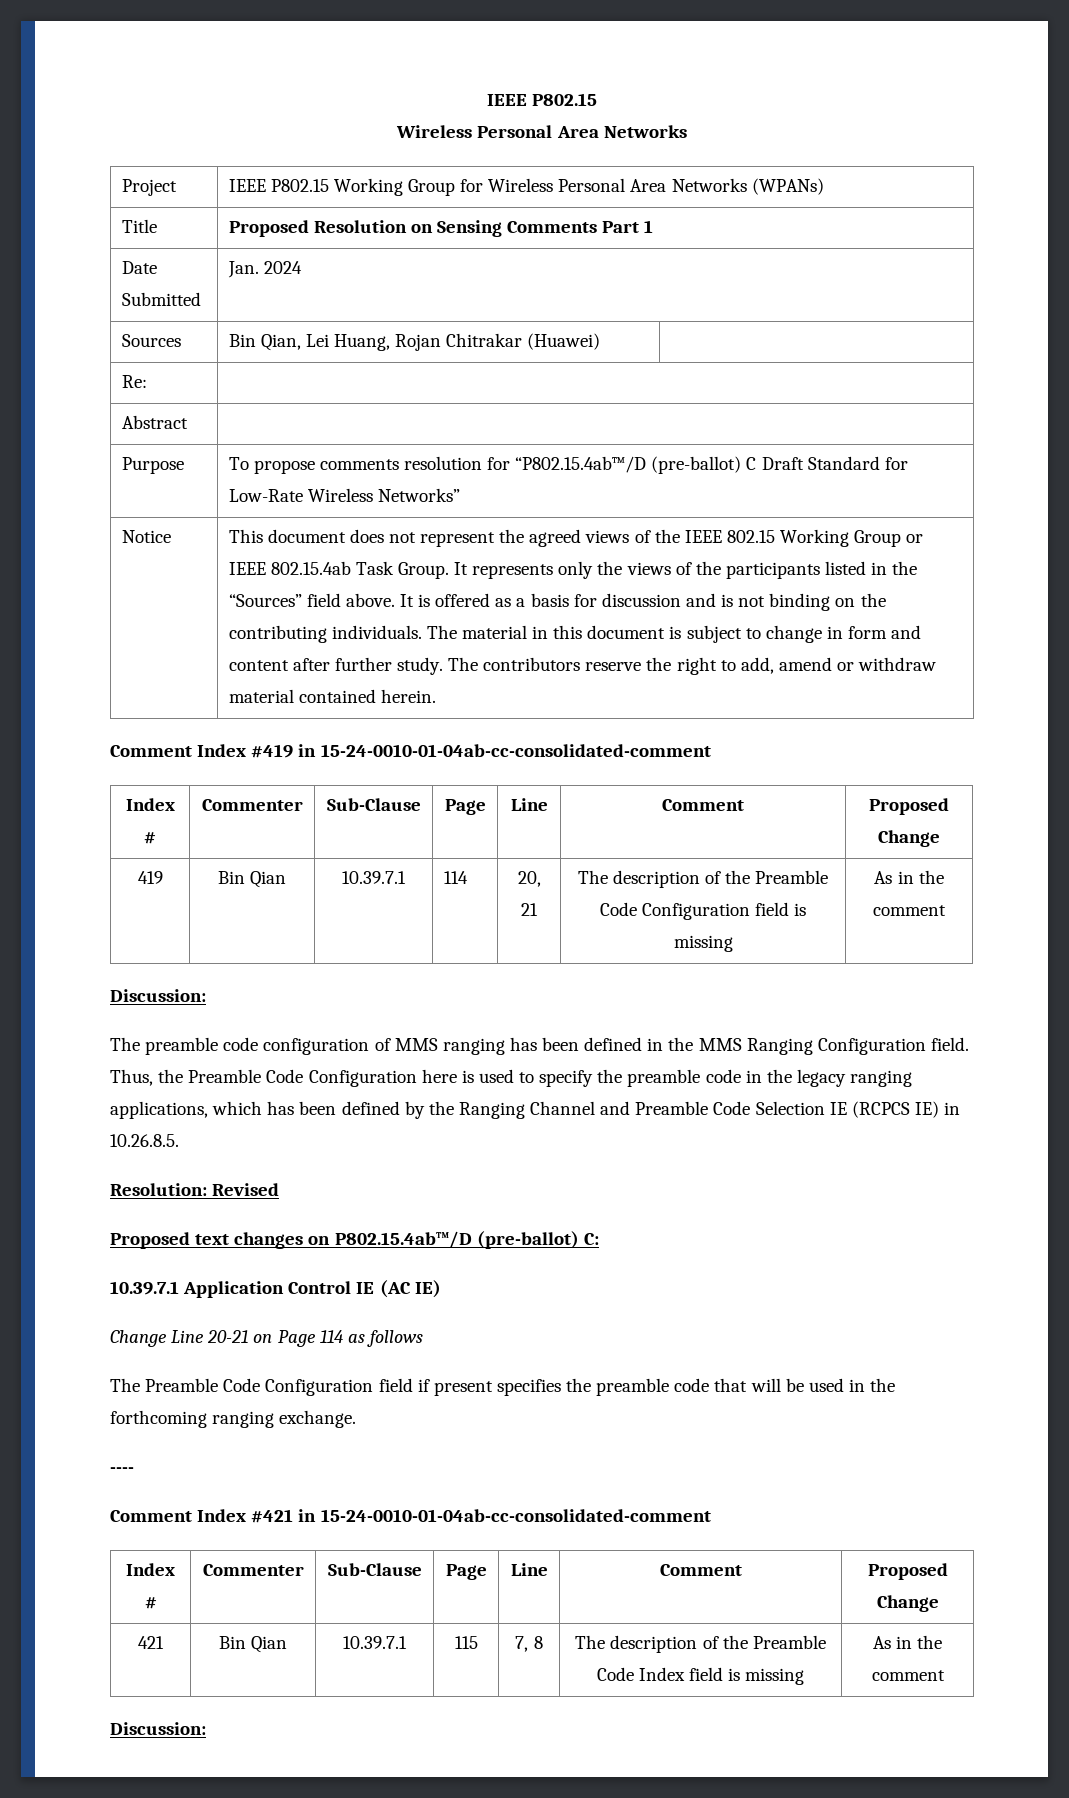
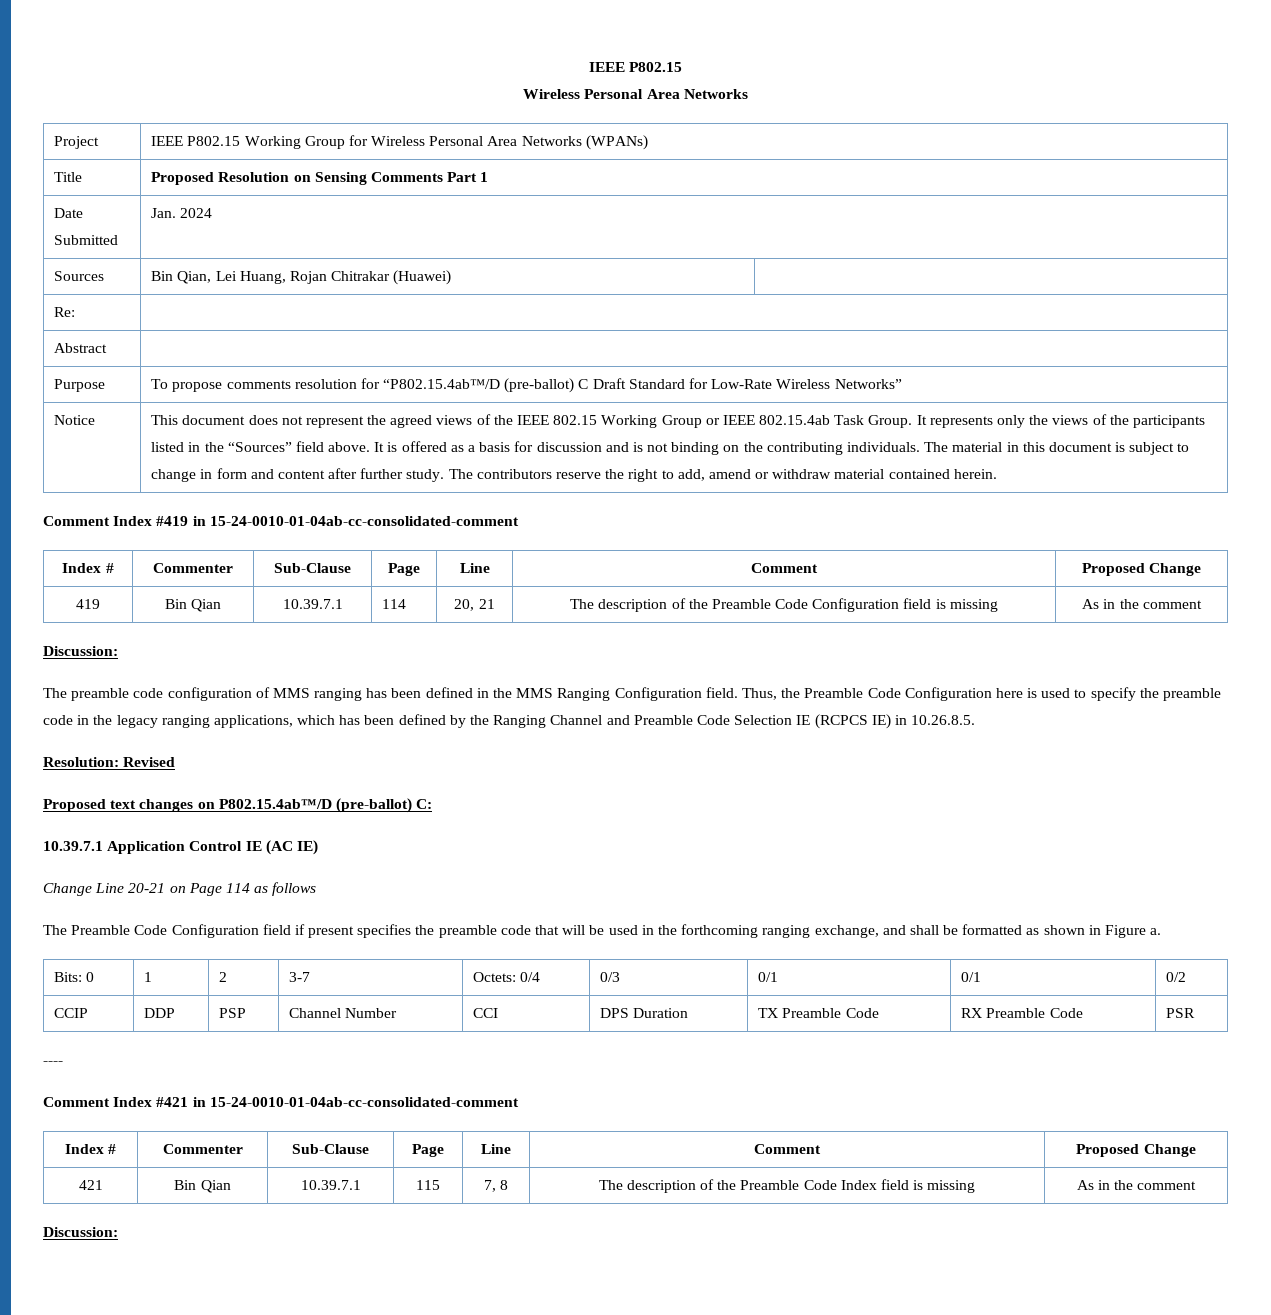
[279,1410,357,1428] exchange. -> [814,924,1162,938] [54,972,95,982] [144,972,153,982] [219,972,228,982] [289,972,311,982] [473,972,541,982] [600,972,621,982] [758,972,779,982] [961,972,982,982] [1166,972,1187,982] [54,1008,89,1018] [144,1008,176,1018] [219,1008,247,1018] [289,1008,398,1018] [473,1008,499,1018] [600,1008,689,1018] [758,1008,879,1018] [961,1008,1083,1018] [1166,1008,1196,1018] exchange, and shall be formatted as shown in Figure a. // Bits: 0 | 1 | 2 | 3-7 | Octets: 0/4 | 0/3 | 0/1 | 0/1 | 0/2 // CCIP | DDP | PSP | Channel Number | CCI | DPS Duration | TX Preamble Code | RX Preamble Code | PSR

